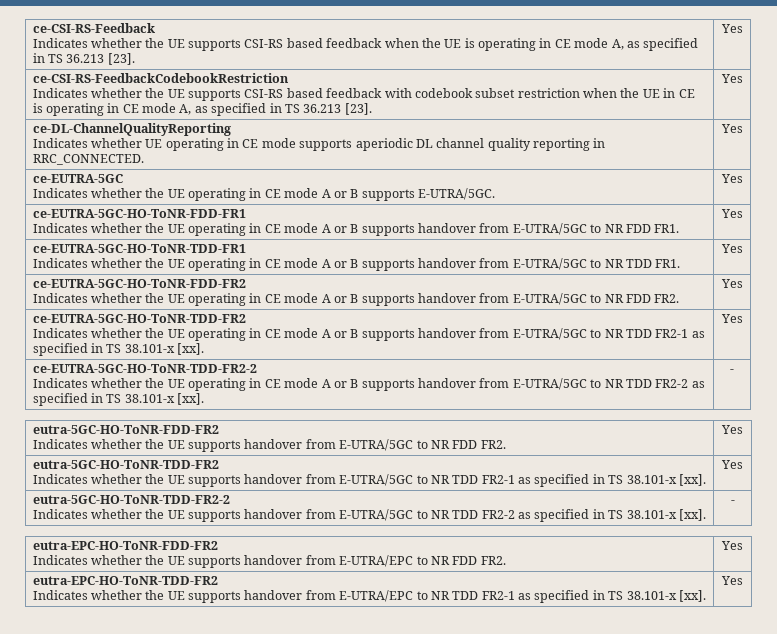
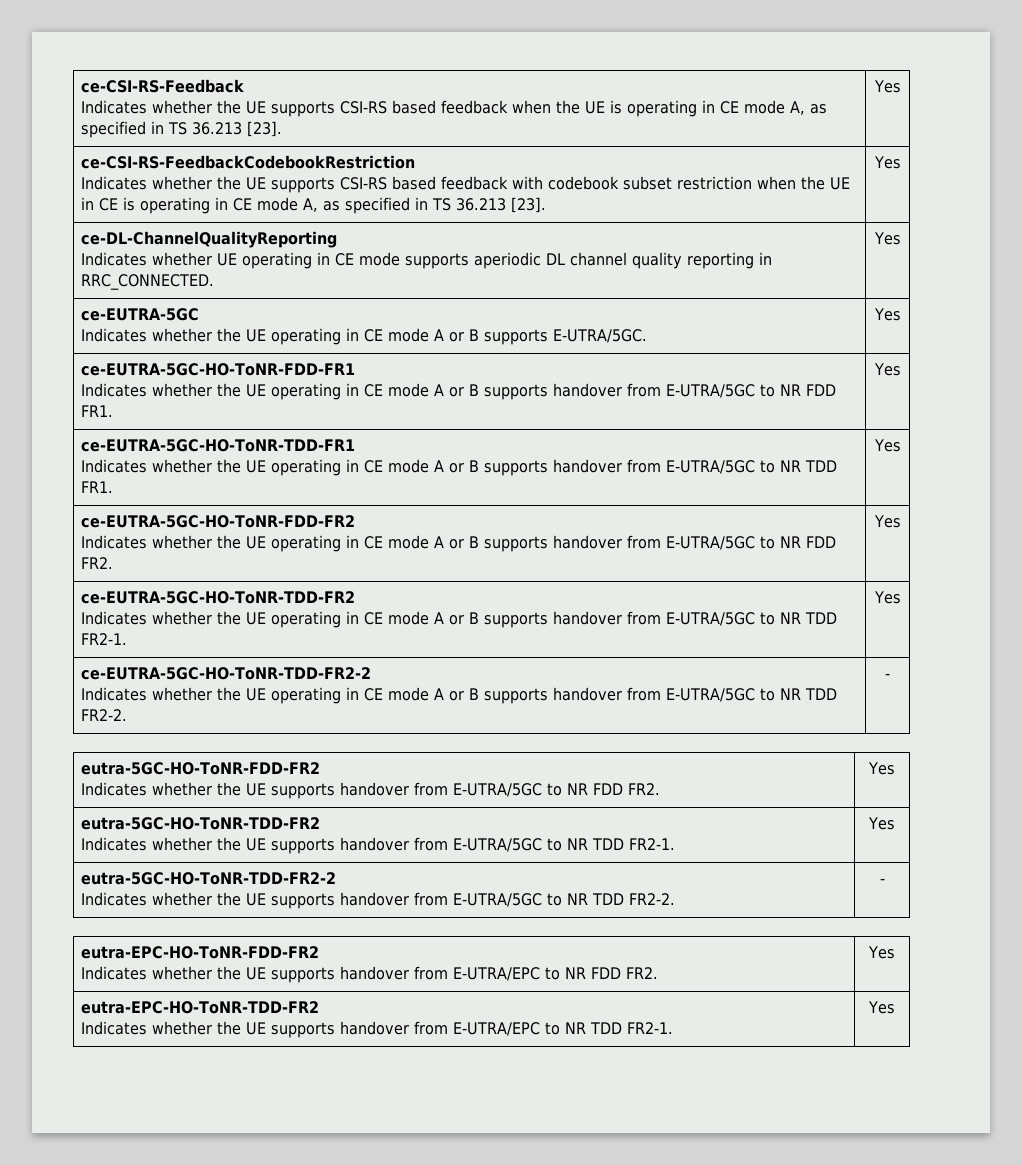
[655,329,705,338] [32,343,205,356] FR2-1 as specified in TS 38.101-x [xx]. -> [81,633,128,645] FR2-1.
[655,379,705,388] [32,393,205,406] FR2-2 as specified in TS 38.101-x [xx]. -> [81,709,128,721] FR2-2.
[481,474,706,487] FR2-1 as specified in TS 38.101-x [xx]. -> [629,838,676,850] FR2-1.
[481,509,706,522] FR2-2 as specified in TS 38.101-x [xx]. -> [629,893,676,905] FR2-2.
[481,590,706,603] FR2-1 as specified in TS 38.101-x [xx]. -> [627,1022,674,1034] FR2-1.

